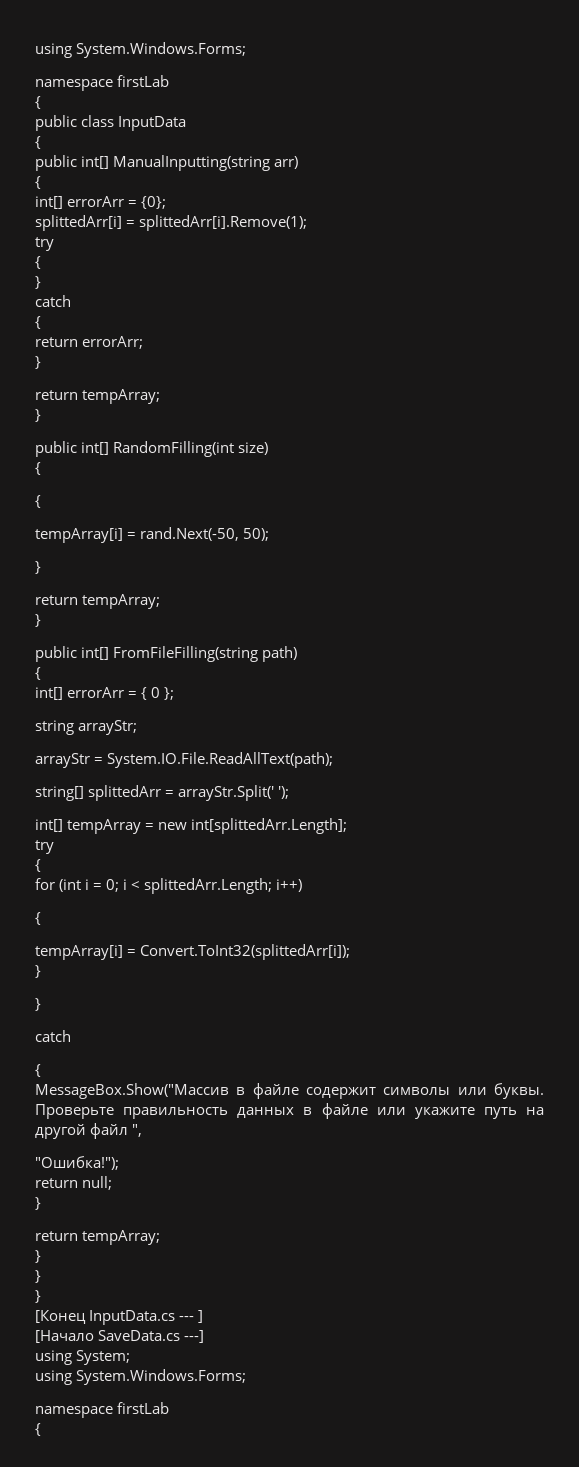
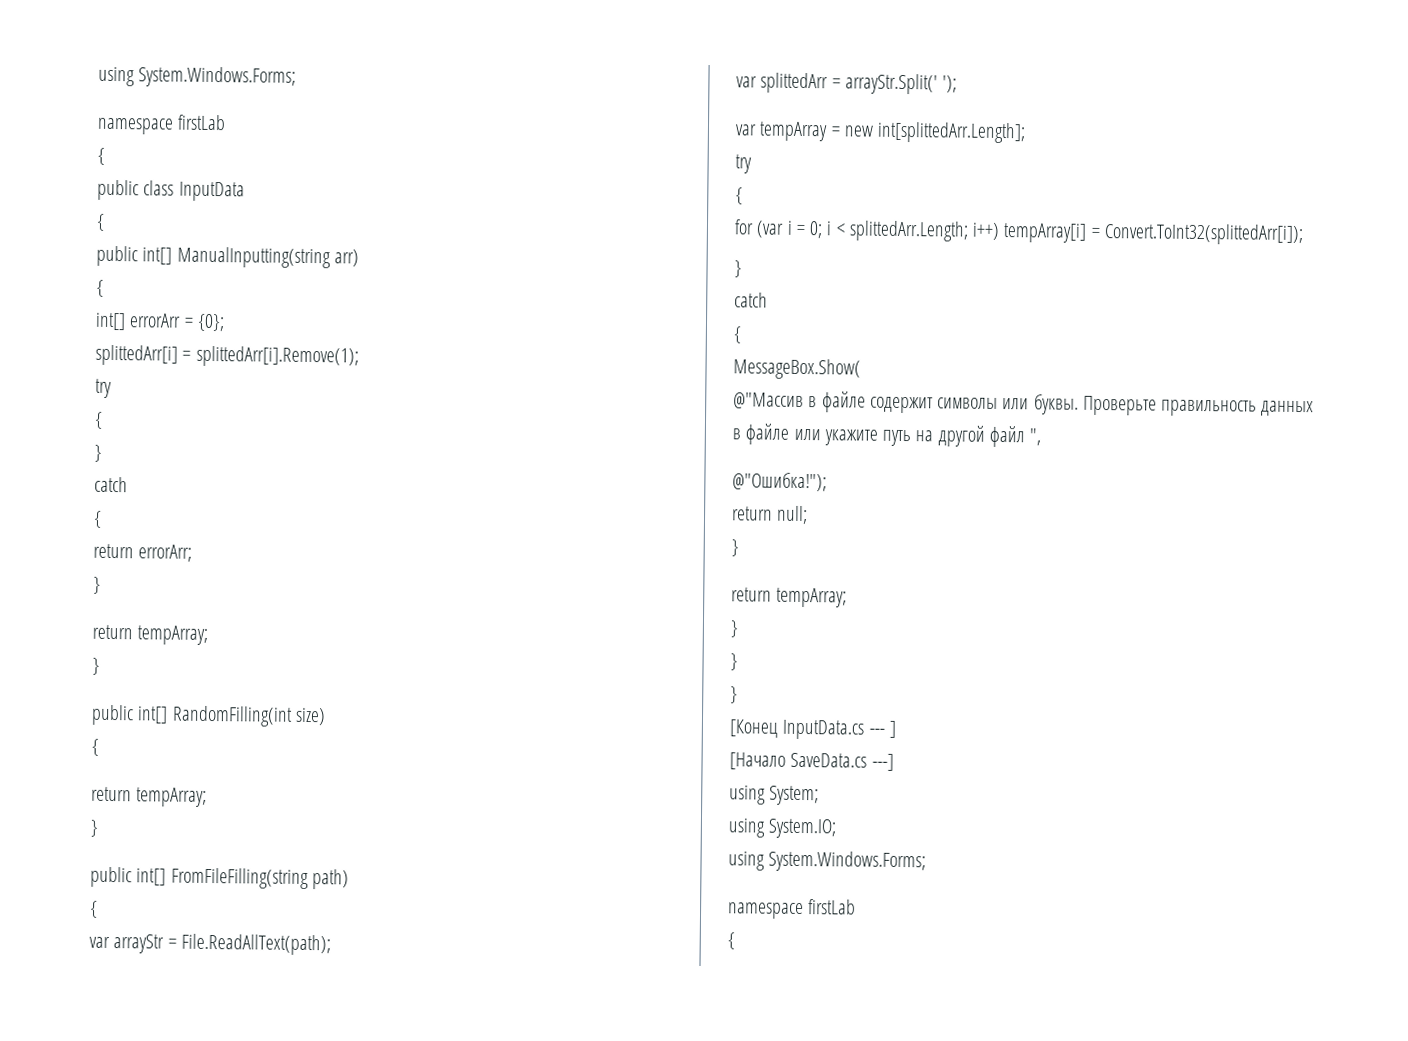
[35,495,41,508] [35,527,270,543] [35,561,41,574] // { // tempArray[i] = rand.Next(-50, 50); // } -> (99, 747) none
[35,687,175,700] [35,720,138,735] [35,752,334,768] [35,786,84,801] int[] errorArr = { 0 }; // string arrayStr; // arrayStr = System.IO.File.ReadAllText(path); // string[] -> [89,933,331,956] [736,76,757,88] var arrayStr = File.ReadAllText(path); // var
[35,819,63,832] int[] -> [735,124,757,136] var
[59,879,82,892] (int -> [756,220,785,238] (var
[35,912,41,925] // { // -> (1001, 231) none
[35,998,41,1011] [35,1030,71,1042] [35,1064,41,1077] [35,1083,229,1099] // } // catch // { // MessageBox.Show("Массив -> [734,292,768,308] [733,326,741,344] [733,358,861,380] [733,392,804,409] // catch // { // MessageBox.Show( // @"Массив
[35,1156,119,1170] "Ошибка!"); -> [732,472,827,492] @"Ошибка!");
(131, 1357) none -> [728,818,837,839] // using System.IO;

